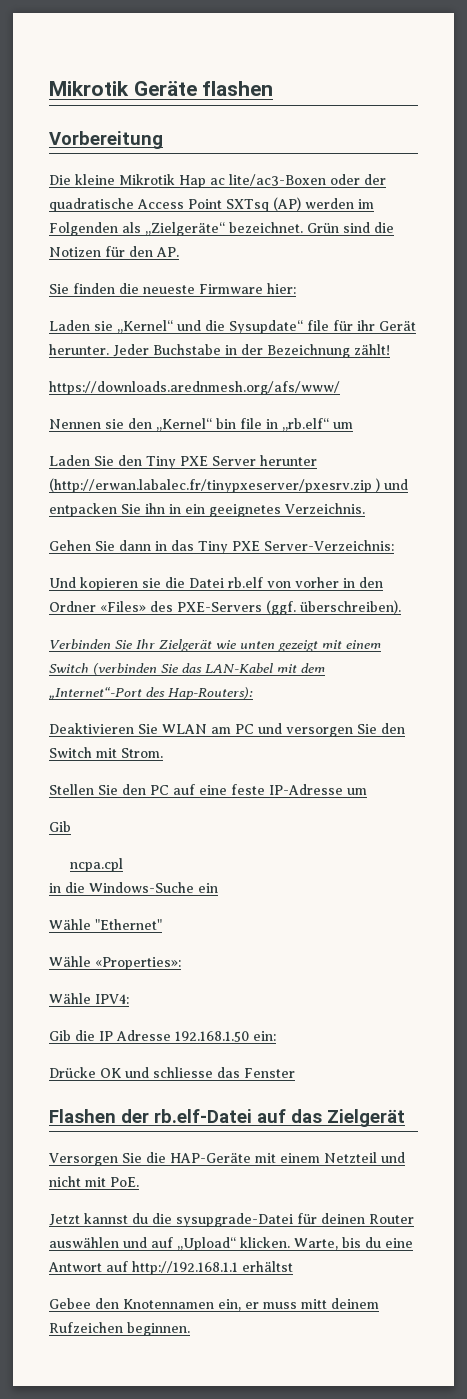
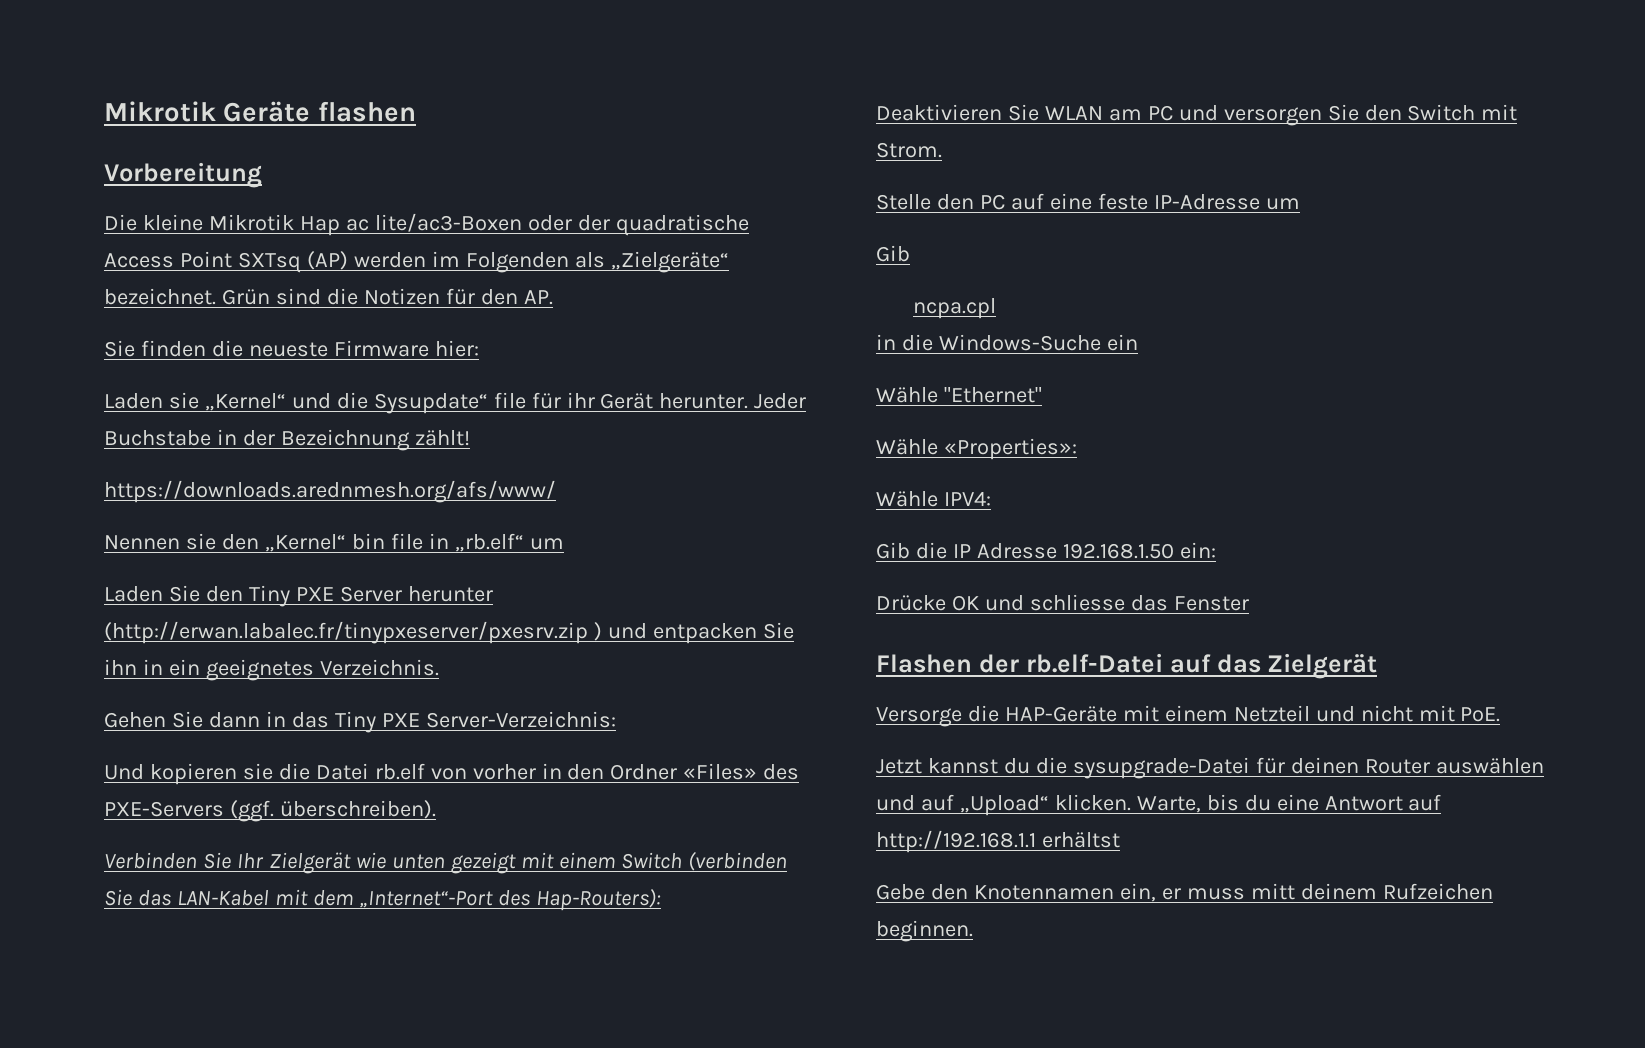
[49,784,118,795] Stellen Sie -> [876,194,931,210] Stelle
[49,1153,142,1166] Versorgen Sie -> [876,707,962,727] Versorge
[49,1298,91,1309] Gebee -> [876,884,925,900] Gebe

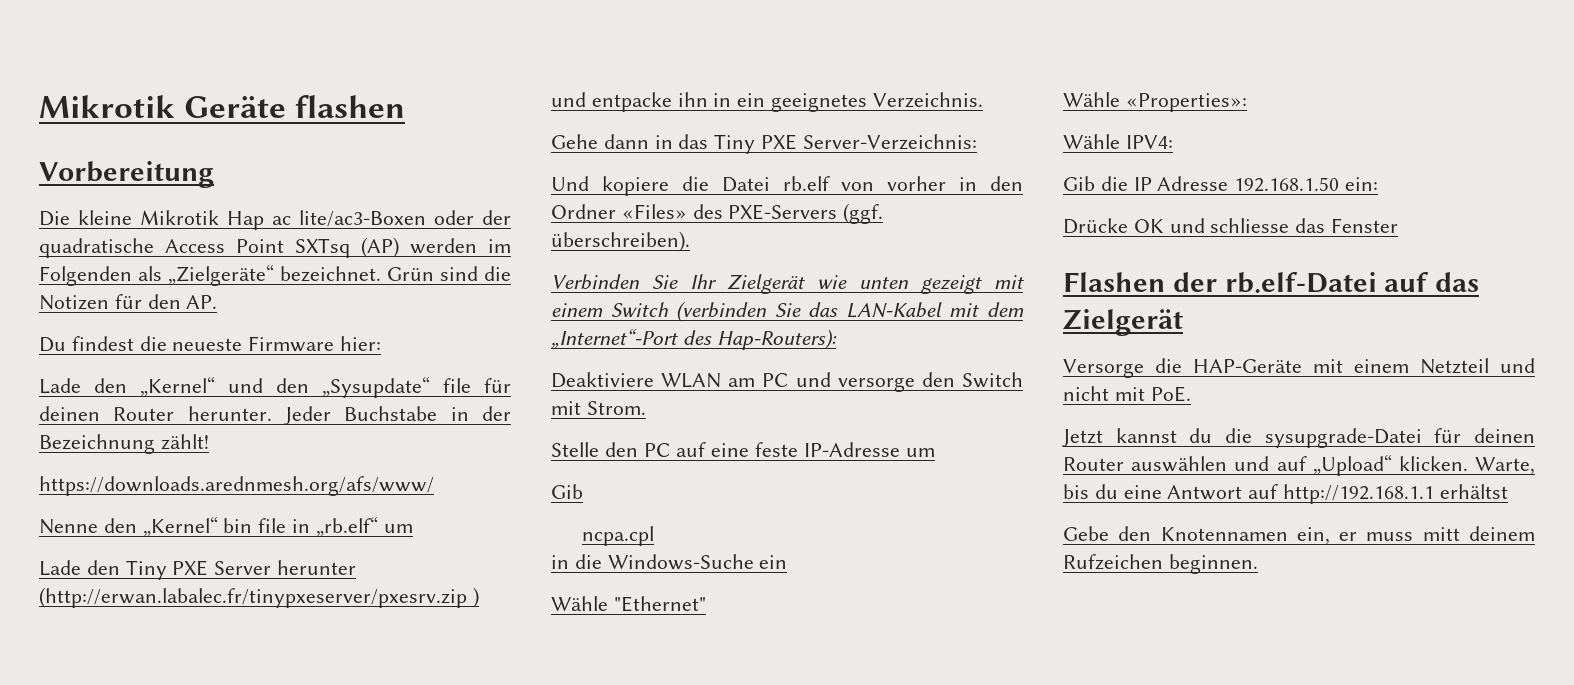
[104,340,206,357] Sie finden -> [39,336,134,352] Du findest
[104,392,654,414] Laden sie „Kernel“ und die Sysupdate“ file für ihr Gerät -> [39,376,511,398] [39,406,175,421] Lade den „Kernel“ und den „Sysupdate“ file für deinen Router
[104,533,216,550] Nennen sie -> [39,519,98,534] Nenne
[104,585,200,602] Laden Sie -> [39,560,81,576] Lade
[652,622,794,644] entpacken Sie -> [591,92,672,112] entpacke
[104,711,203,728] Gehen Sie -> [551,134,598,149] Gehe
[149,763,273,785] kopieren sie -> [601,176,669,196] kopiere
[876,104,1039,121] Deaktivieren Sie -> [551,372,654,388] Deaktiviere
[1223,104,1359,126] versorgen Sie -> [838,377,915,392] versorge

